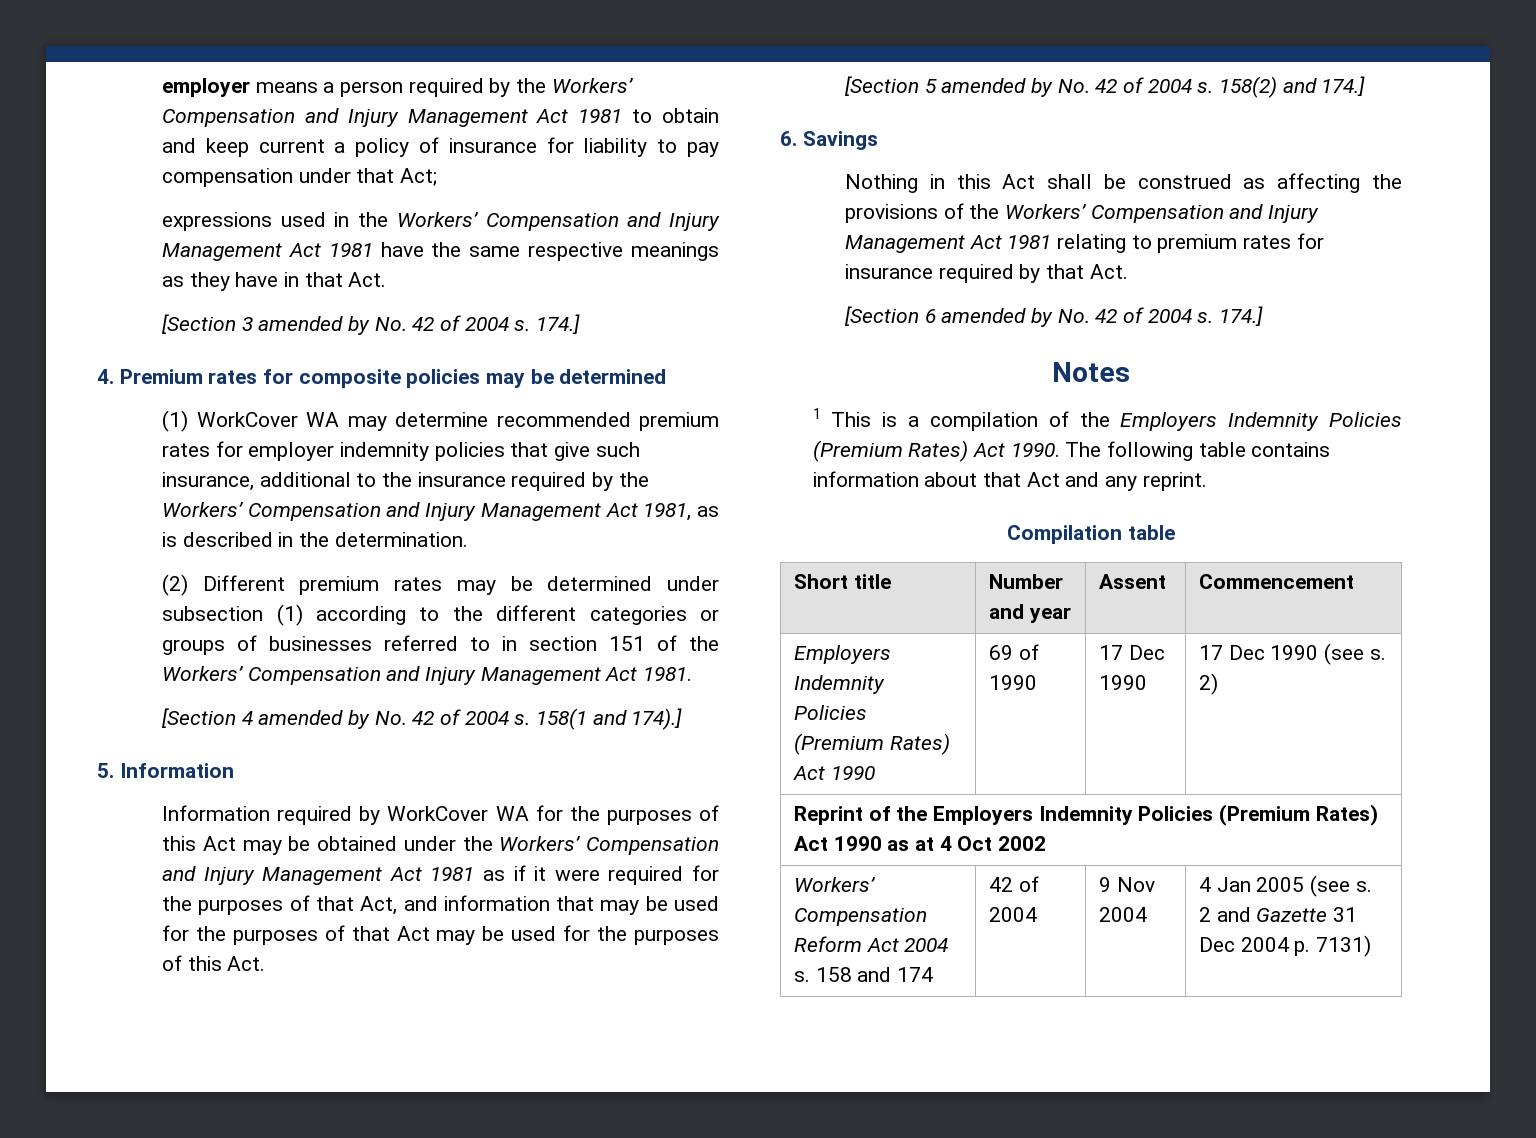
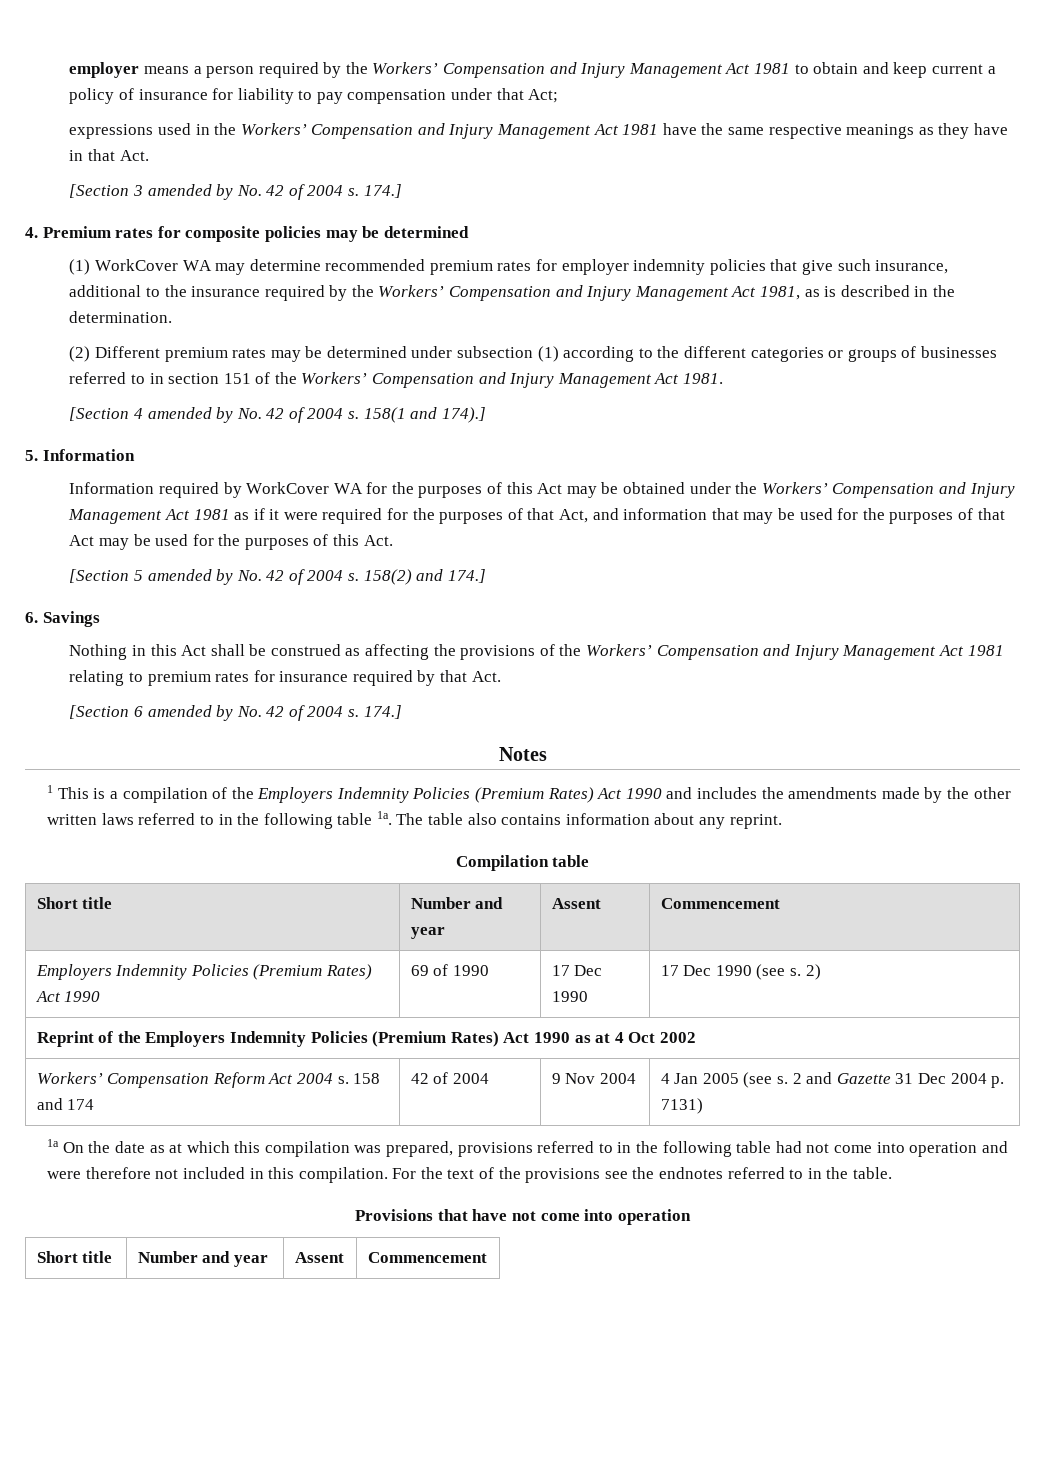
[1010,441,1331,461] [812,471,1100,487] 1990. The following table contains information about that Act and -> [625,787,1011,803] [47,811,695,829] 1990 and includes the amendments made by the other written laws referred to in the following table 1a. The table also contains information about
(1371, 946) none -> [47,1139,1008,1157] [47,1167,892,1183] [355,1209,691,1225] [36,1251,113,1263] [137,1251,268,1267] [294,1252,344,1263] [367,1252,487,1263] // 1a On the date as at which this compilation was prepared, provisions referred to in the following table had not come into operation and were therefore not included in this compilation. For the text of the provisions see the endnotes referred to in the table. // Provisions that have not come into operation // Short title | Number and year | Assent | Commencement

